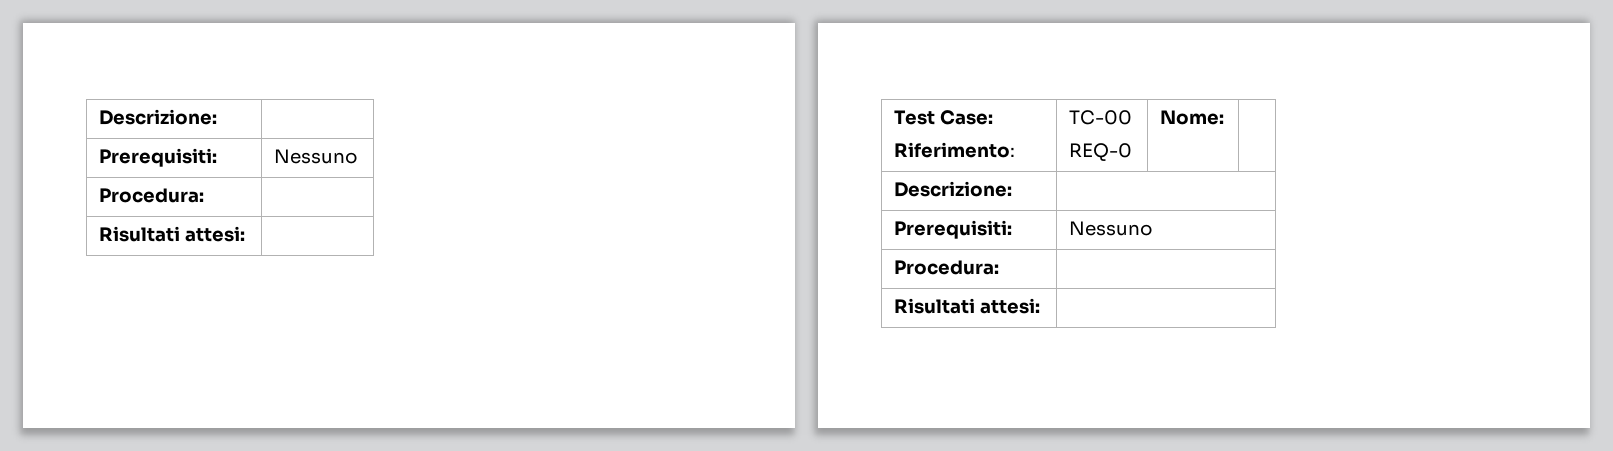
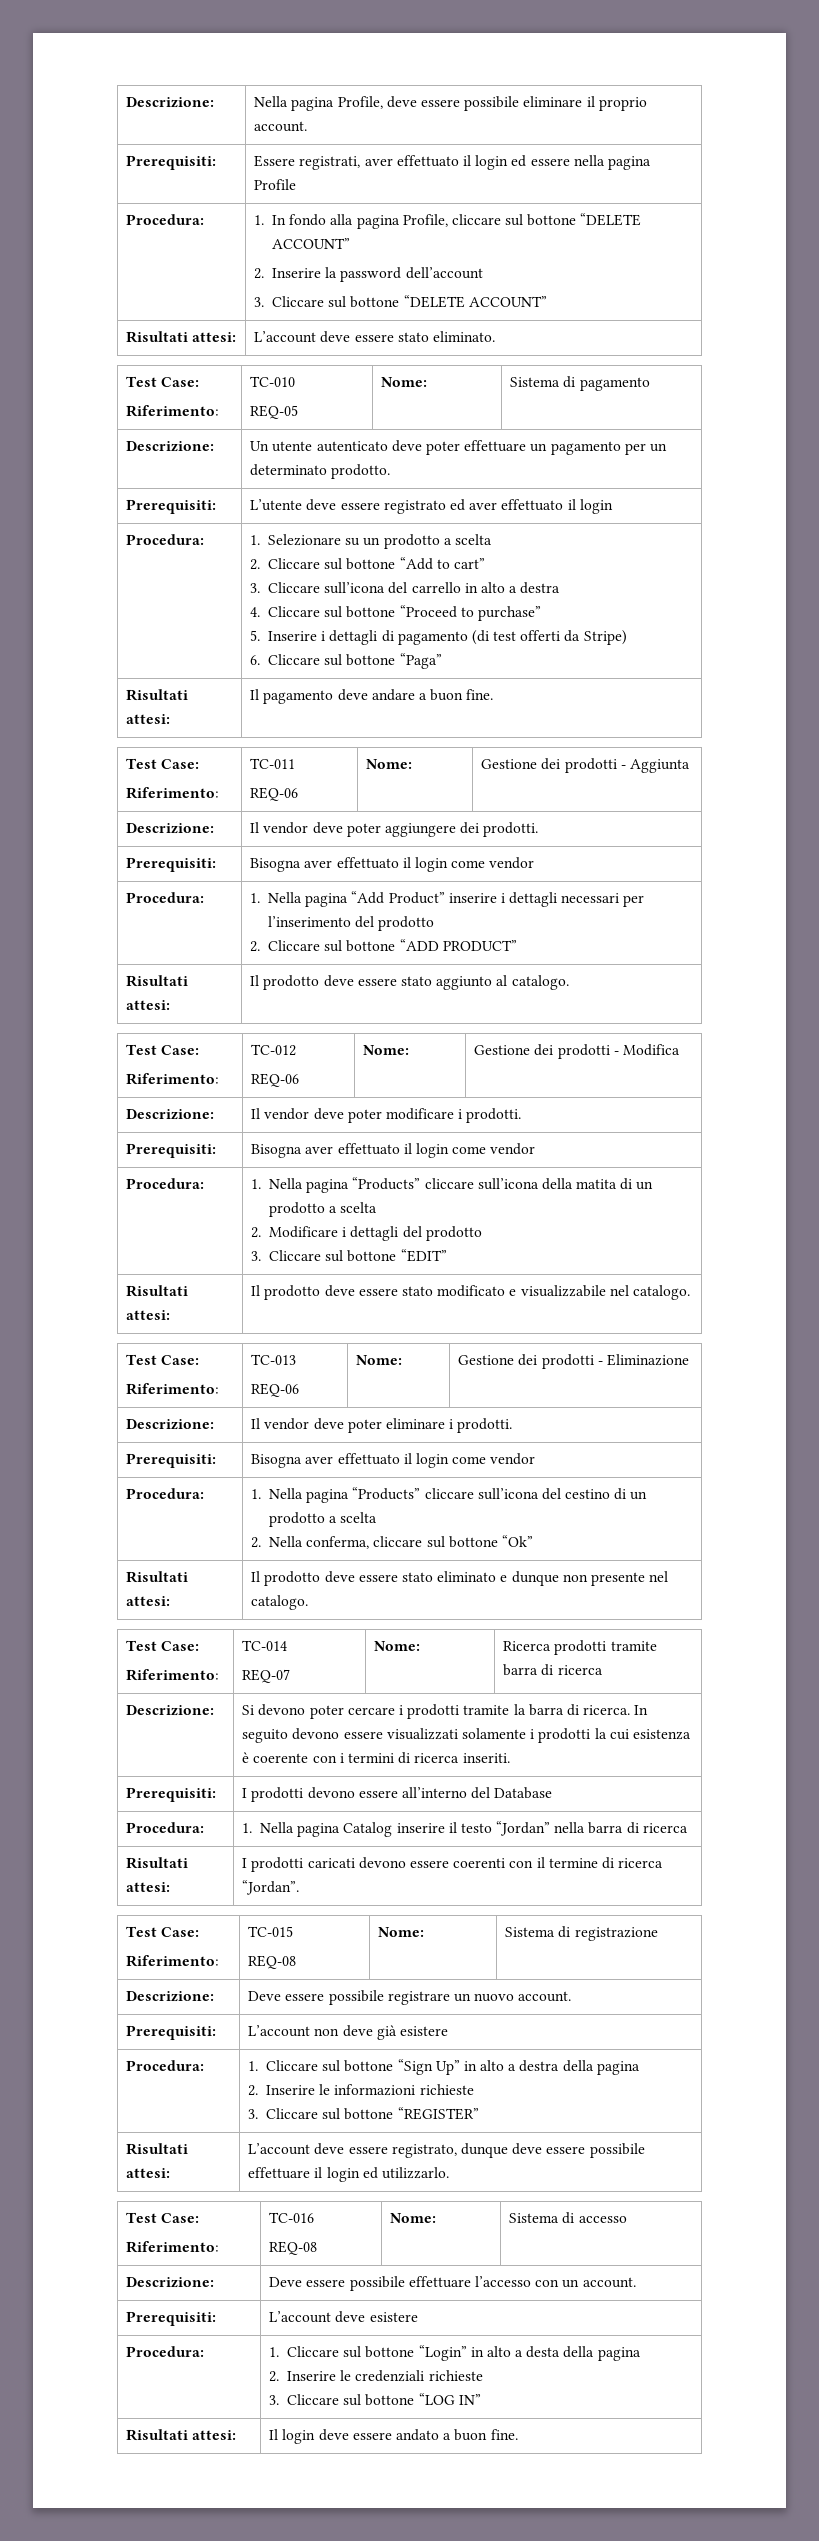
[99,109,218,125] [99,148,218,167] [274,149,359,164] [99,188,205,203] [99,226,246,242] [894,110,994,125] [894,142,1016,158] [1069,110,1133,125] [1069,143,1133,161] [1160,110,1225,125] [894,181,1013,197] [894,220,1013,239] [1069,221,1154,236] [894,260,1000,275] [894,298,1041,314] Descrizione: | // Prerequisiti: | Nessuno // Procedura: | // Risultati attesi: | // Test Case: // Riferimento: | TC-00 // REQ-0 | Nome: | // Descrizione: | // Prerequisiti: | Nessuno // Procedura: | // Risultati attesi: | -> [126,97,215,108] [254,96,647,111] [254,121,308,132] [126,155,217,170] [254,155,651,170] [254,179,297,190] [126,214,205,225] [254,213,642,229] [271,238,350,249] [254,267,483,282] [254,295,547,308] [126,331,237,343] [254,331,495,343] [126,376,200,387] [126,405,220,417] [250,376,296,387] [250,405,299,419] [381,377,428,387] [510,376,650,391] [126,441,215,452] [250,440,667,455] [250,464,391,479] [126,499,217,514] [250,499,613,514] [126,534,205,545] [250,534,492,549] [250,557,485,570] [250,582,561,594] [250,605,541,621] [250,630,627,645] [250,653,442,669] [126,689,189,701] [126,714,171,724] [250,689,494,704] [126,758,200,769] [126,787,220,799] [250,758,296,769] [250,787,299,801] [366,759,413,769] [481,758,690,773] [126,823,215,834] [250,822,539,837] [126,857,217,872] [250,857,535,872] [126,892,205,903] [250,891,645,907] [267,916,435,931] [250,939,517,952] [126,975,189,987] [126,1000,171,1010] [250,975,569,990] [126,1044,200,1055] [126,1073,220,1085] [251,1044,297,1056] [251,1073,300,1087] [363,1045,410,1055] [474,1044,680,1059] [126,1109,215,1120] [251,1108,522,1123] [126,1143,217,1158] [251,1143,536,1158] [126,1178,205,1189] [251,1177,654,1193] [268,1202,378,1217] [251,1226,482,1241] [251,1249,447,1262] [126,1285,189,1297] [126,1310,171,1320] [251,1285,690,1300] [126,1354,200,1365] [126,1383,220,1395] [251,1354,297,1365] [251,1383,300,1397] [356,1355,403,1365] [458,1354,689,1369] [126,1419,215,1430] [251,1418,513,1433] [126,1453,217,1468] [251,1453,536,1468] [126,1488,205,1499] [251,1487,648,1503] [268,1512,378,1527] [251,1535,533,1549] [126,1571,189,1583] [126,1596,171,1606] [251,1571,669,1586] [251,1595,309,1610] [126,1640,200,1651] [126,1669,220,1681] [242,1640,288,1651] [242,1669,291,1683] [374,1641,421,1651] [503,1640,657,1655] [503,1664,603,1676] [126,1705,215,1716] [242,1704,649,1719] [242,1728,691,1743] [242,1752,510,1764] [126,1787,217,1802] [242,1787,553,1802] [126,1822,205,1833] [242,1821,688,1837] [126,1857,189,1869] [126,1882,171,1892] [242,1857,664,1872] [242,1880,300,1895] [126,1926,200,1937] [126,1955,220,1967] [248,1926,294,1937] [248,1955,297,1969] [378,1927,425,1937] [505,1926,658,1941] [126,1991,215,2002] [248,1990,572,2005] [126,2025,217,2040] [248,2025,448,2040] [126,2060,205,2071] [248,2059,640,2075] [248,2084,474,2096] [248,2107,479,2120] [126,2143,189,2155] [126,2168,171,2178] [248,2143,645,2158] [248,2167,449,2182] [126,2212,200,2223] [126,2241,220,2253] [269,2212,315,2223] [269,2241,318,2255] [390,2213,437,2223] [509,2212,627,2224] [126,2277,215,2288] [269,2276,636,2291] [126,2311,217,2326] [269,2311,418,2323] [126,2346,205,2357] [269,2345,641,2361] [269,2370,483,2382] [269,2393,481,2406] [126,2429,237,2441] [269,2429,518,2444] Descrizione: | Nella pagina Profile, deve essere possibile eliminare il proprio account. // Prerequisiti: | Essere registrati, aver effettuato il login ed essere nella pagina Profile // Procedura: | 1. In fondo alla pagina Profile, cliccare sul bottone “DELETE ACCOUNT” // 2. Inserire la password dell’account // 3. Cliccare sul bottone “DELETE ACCOUNT” // Risultati attesi: | L’account deve essere stato eliminato. // Test Case: // Riferimento: | TC-010 // REQ-05 | Nome: | Sistema di pagamento // Descrizione: | Un utente autenticato deve poter effettuare un pagamento per un determinato prodotto. // Prerequisiti: | L’utente deve essere registrato ed aver effettuato il login // Procedura: | 1. Selezionare su un prodotto a scelta // 2. Cliccare sul bottone “Add to cart” // 3. Cliccare sull’icona del carrello in alto a destra // 4. Cliccare sul bottone “Proceed to purchase” // 5. Inserire i dettagli di pagamento (di test offerti da Stripe) // 6. Cliccare sul bottone “Paga” // Risultati attesi: | Il pagamento deve andare a buon fine. // Test Case: // Riferimento: | TC-011 // REQ-06 | Nome: | Gestione dei prodotti - Aggiunta // Descrizione: | Il vendor deve poter aggiungere dei prodotti. // Prerequisiti: | Bisogna aver effettuato il login come vendor // Procedura: | 1. Nella pagina “Add Product” inserire i dettagli necessari per l’inserimento del prodotto // 2. Cliccare sul bottone “ADD PRODUCT” // Risultati attesi: | Il prodotto deve essere stato aggiunto al catalogo. // Test Case: // Riferimento: | TC-012 // REQ-06 | Nome: | Gestione dei prodotti - Modifica // Descrizione: | Il vendor deve poter modificare i prodotti. // Prerequisiti: | Bisogna aver effettuato il login come vendor // Procedura: | 1. Nella pagina “Products” cliccare sull’icona della matita di un prodotto a scelta // 2. Modificare i dettagli del prodotto // 3. Cliccare sul bottone “EDIT” // Risultati attesi: | Il prodotto deve essere stato modificato e visualizzabile nel catalogo. // Test Case: // Riferimento: | TC-013 // REQ-06 | Nome: | Gestione dei prodotti - Eliminazione // Descrizione: | Il vendor deve poter eliminare i prodotti. // Prerequisiti: | Bisogna aver effettuato il login come vendor // Procedura: | 1. Nella pagina “Products” cliccare sull’icona del cestino di un prodotto a scelta // 2. Nella conferma, cliccare sul bottone “Ok” // Risultati attesi: | Il prodotto deve essere stato eliminato e dunque non presente nel catalogo. // Test Case: // Riferimento: | TC-014 // REQ-07 | Nome: | Ricerca prodotti tramite barra di ricerca // Descrizione: | Si devono poter cercare i prodotti tramite la barra di ricerca. In seguito devono essere visualizzati solamente i prodotti la cui esistenza è coerente con i termini di ricerca inseriti. // Prerequisiti: | I prodotti devono essere all’interno del Database // Procedura: | 1. Nella pagina Catalog inserire il testo “Jordan” nella barra di ricerca // Risultati attesi: | I prodotti caricati devono essere coerenti con il termine di ricerca “Jordan”. // Test Case: // Riferimento: | TC-015 // REQ-08 | Nome: | Sistema di registrazione // Descrizione: | Deve essere possibile registrare un nuovo account. // Prerequisiti: | L’account non deve già esistere // Procedura: | 1. Cliccare sul bottone “Sign Up” in alto a destra della pagina // 2. Inserire le informazioni richieste // 3. Cliccare sul bottone “REGISTER” // Risultati attesi: | L’account deve essere registrato, dunque deve essere possibile effettuare il login ed utilizzarlo. // Test Case: // Riferimento: | TC-016 // REQ-08 | Nome: | Sistema di accesso // Descrizione: | Deve essere possibile effettuare l’accesso con un account. // Prerequisiti: | L’account deve esistere // Procedura: | 1. Cliccare sul bottone “Login” in alto a desta della pagina // 2. Inserire le credenziali richieste // 3. Cliccare sul bottone “LOG IN” // Risultati attesi: | Il login deve essere andato a buon fine.

